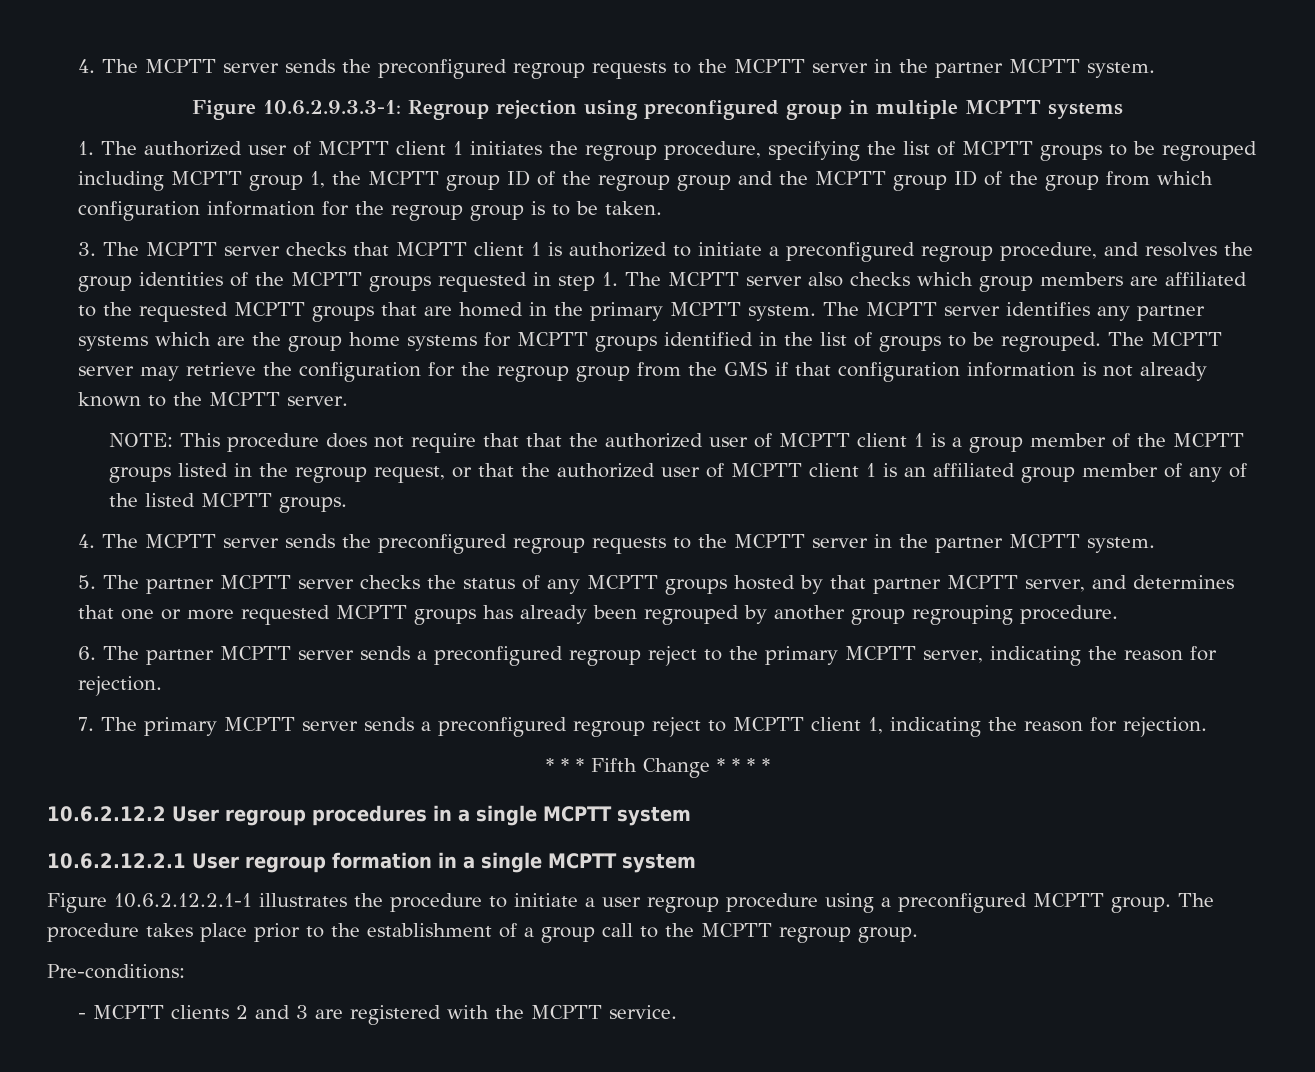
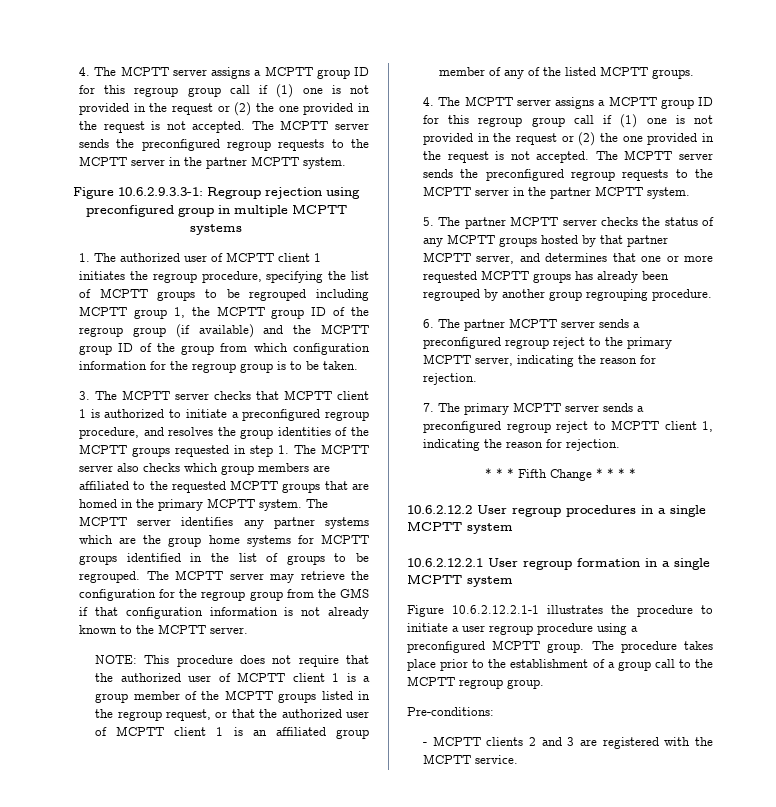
[77,59,279,73] 4. The MCPTT server -> [79,66,370,79] [79,84,369,98] [79,102,370,116] [79,120,369,133] 4. The MCPTT server assigns a MCPTT group ID for this regroup group call if (1) one is not provided in the request or (2) the one provided in the request is not accepted. The MCPTT server
(731, 183) none -> [175,324,254,338] (if available)
[525,433,562,447] that -> (370, 659) none
(279, 543) none -> [555,96,713,109] [423,114,713,128] [423,132,714,146] [423,150,713,163] assigns a MCPTT group ID for this regroup group call if (1) one is not provided in the request or (2) the one provided in the request is not accepted. The MCPTT server

